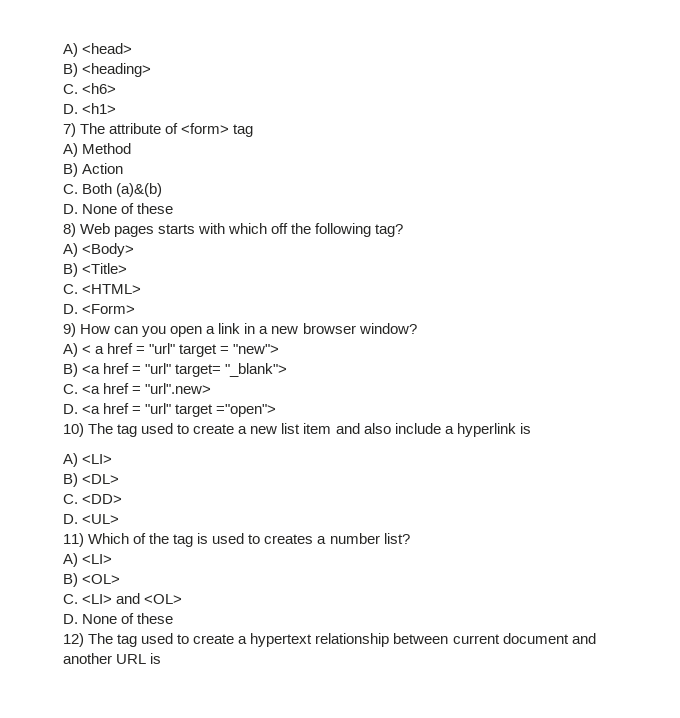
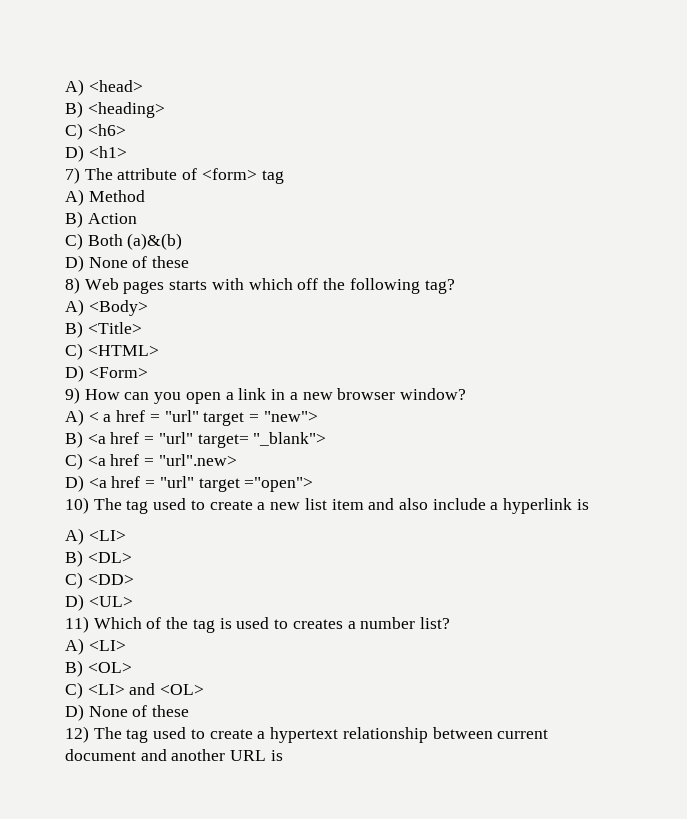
[63,84,78,94] C. -> [65,123,83,140] C)
[63,104,78,114] D. -> [65,145,84,162] D)
[63,184,78,194] C. -> [65,233,83,250] C)
[63,204,78,214] D. -> [65,255,84,272] D)
[63,284,78,294] C. -> [65,343,83,360] C)
[63,304,78,314] D. -> [65,365,84,382] D)
[63,384,78,394] C. -> [65,453,83,470] C)
[63,404,78,414] D. -> [65,475,84,492] D)
[63,494,78,504] C. -> [65,572,83,589] C)
[63,514,78,524] D. -> [65,594,84,611] D)
[63,594,78,604] C. -> [65,682,83,699] C)
[63,614,78,624] D. -> [65,704,84,721] D)

